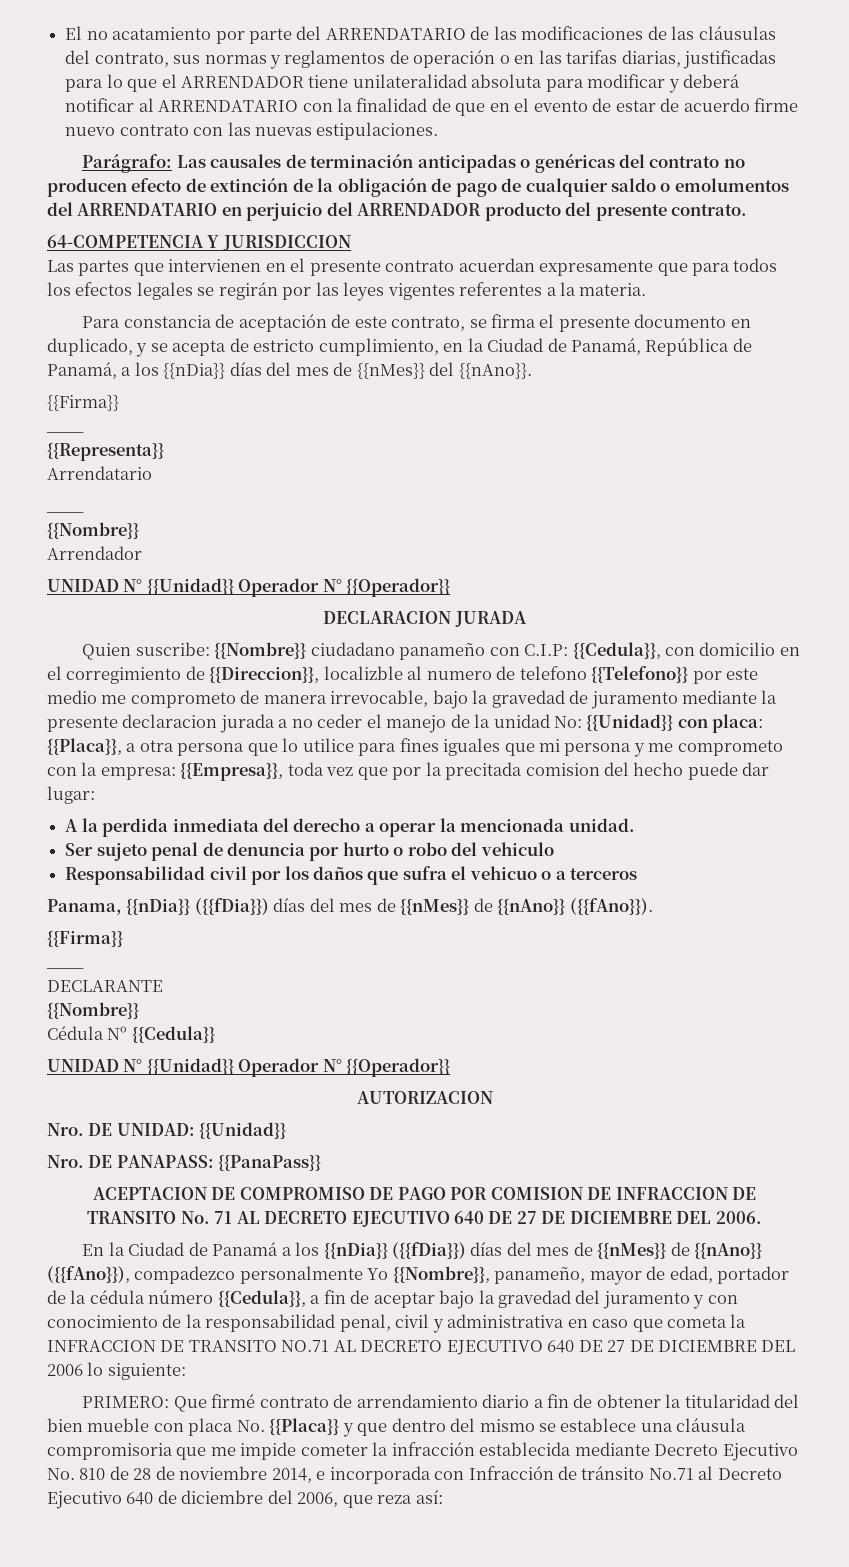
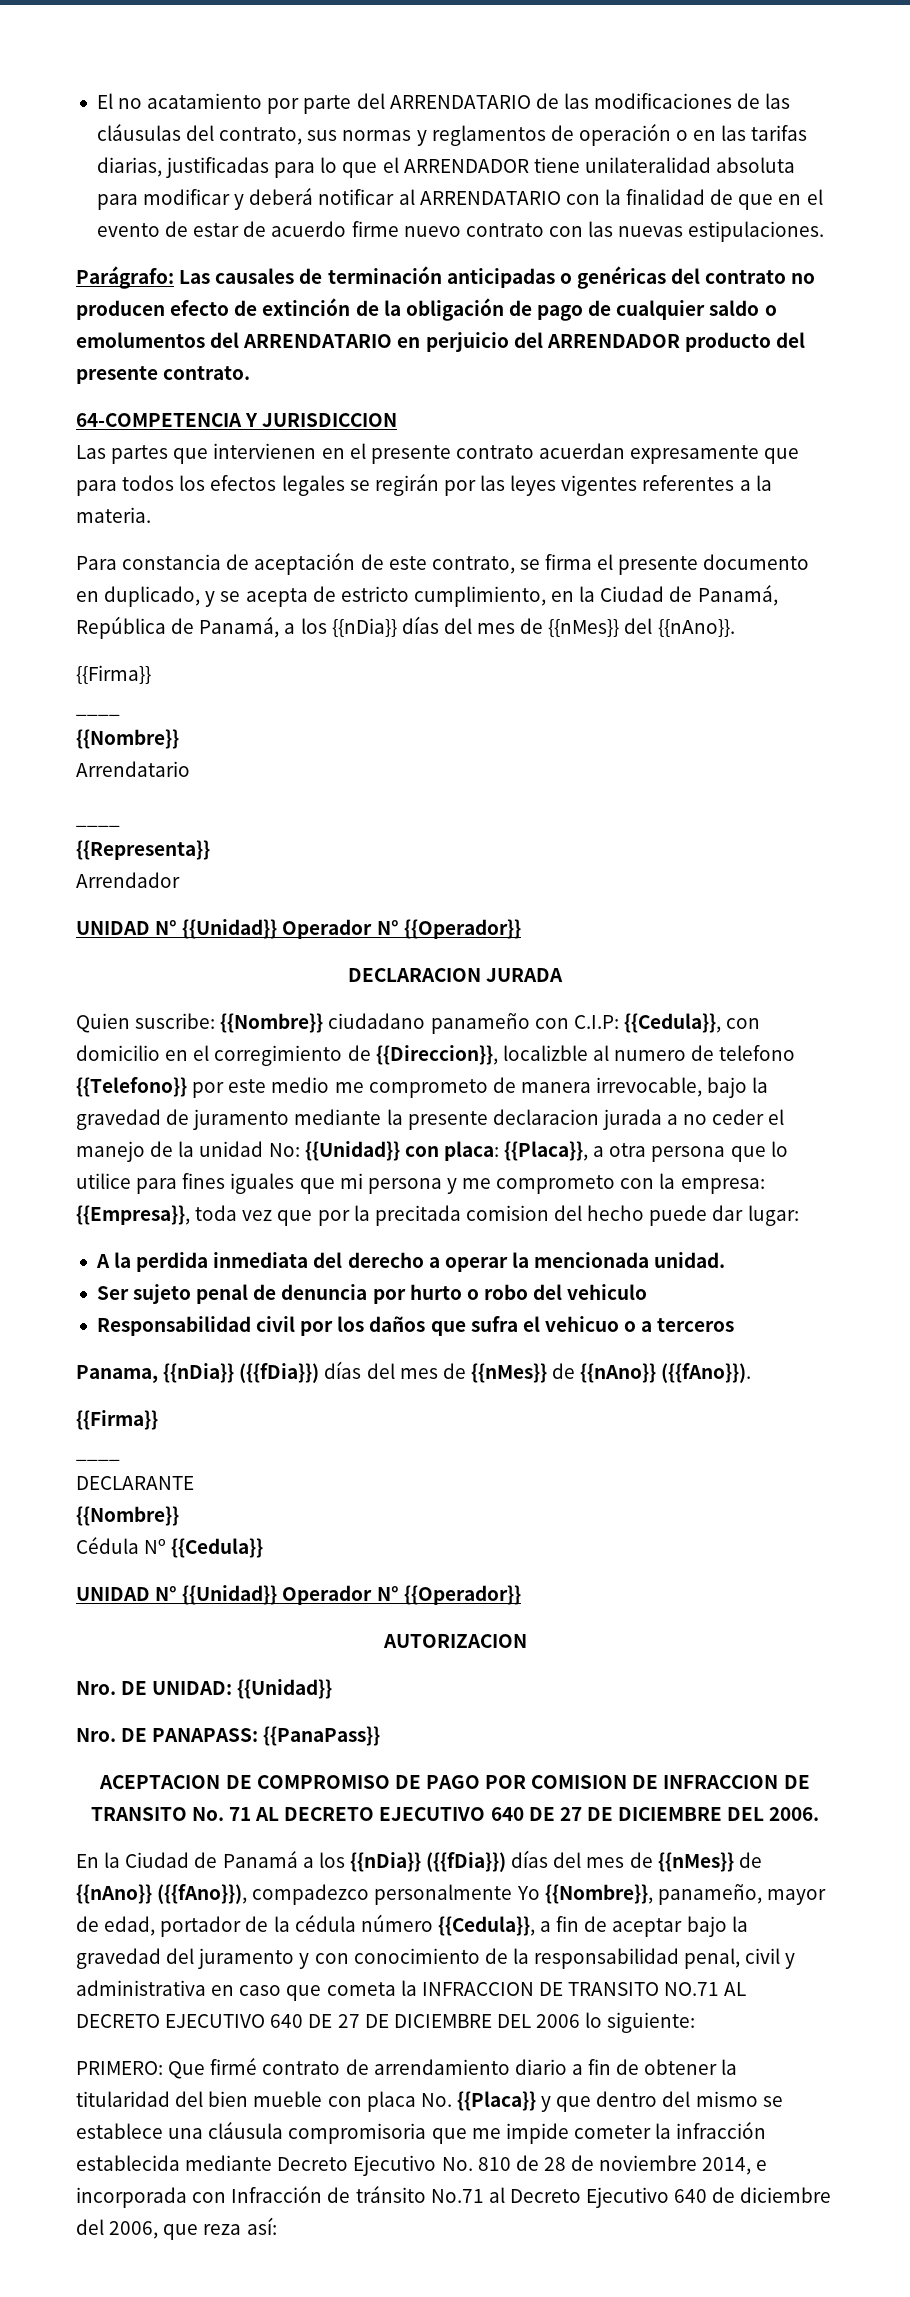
[47,443,164,461] {{Representa}} -> [76,729,179,749] {{Nombre}}
[47,522,139,539] {{Nombre}} -> [76,840,210,860] {{Representa}}

